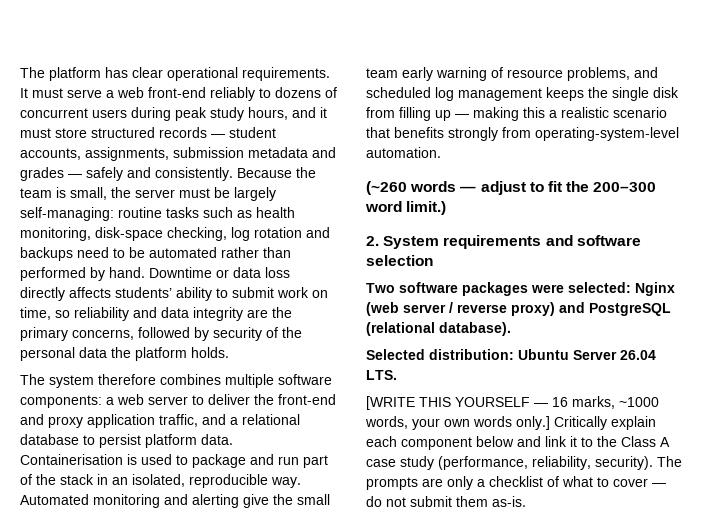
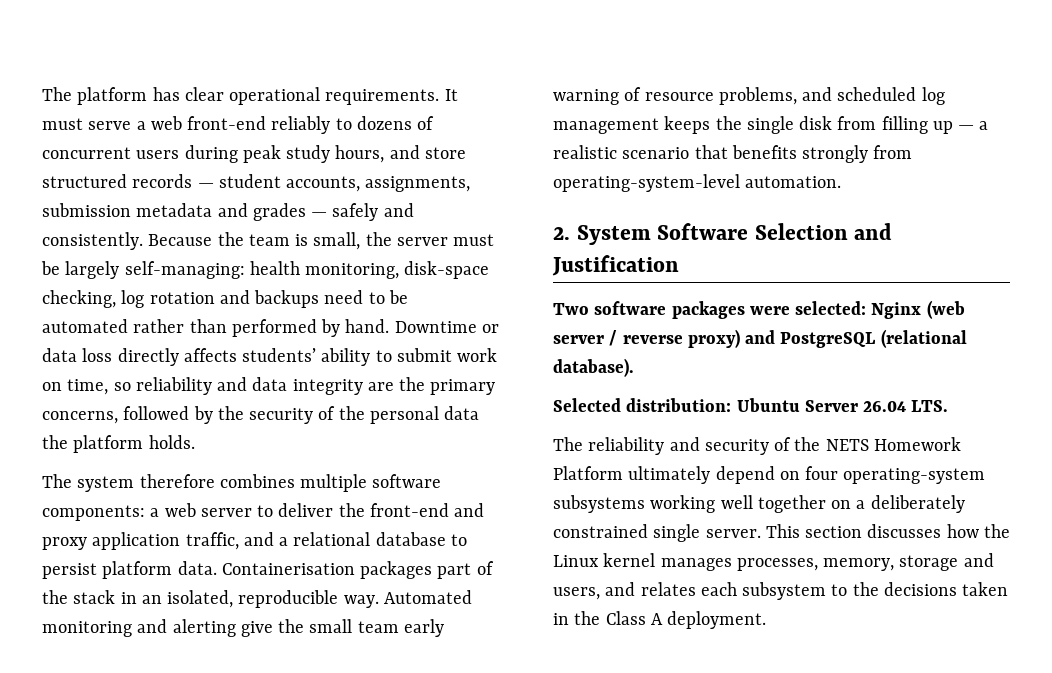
[320,107,327,118] [20,128,51,138] it must -> (420, 152) none
[118,207,252,218] routine tasks such as -> (245, 270) none
(209, 334) none -> [217,406,244,420] the
[127,454,299,468] is used to package and run -> [360,561,433,579] packages
[473,107,545,121] making this -> (975, 127) none
[366,181,657,195] [365,201,447,215] [366,235,641,249] [366,255,433,266] (~260 words — adjust to fit the 200–300 word limit.) // 2. System requirements and software selection -> [553,223,893,245] [552,255,679,276] 2. System Software Selection and Justification
[366,396,659,410] [365,416,656,430] [366,436,670,450] [366,456,682,470] [366,476,666,490] [366,496,526,507] [WRITE THIS YOURSELF — 16 marks, ~1000 words, your own words only.] Critically explain each component below and link it to the Class A case study (performance, reliability, security). The prompts are only a checklist of what to cover — do not submit them as-is. -> [553,437,961,455] [553,466,986,484] [553,495,965,513] [553,524,1010,542] [553,553,994,571] [553,582,1009,600] [553,611,767,629] The reliability and security of the NETS Homework Platform ultimately depend on four operating-system subsystems working well together on a deliberately constrained single server. This section discusses how the Linux kernel manages processes, memory, storage and users, and relates each subsystem to the decisions taken in the Class A deployment.

